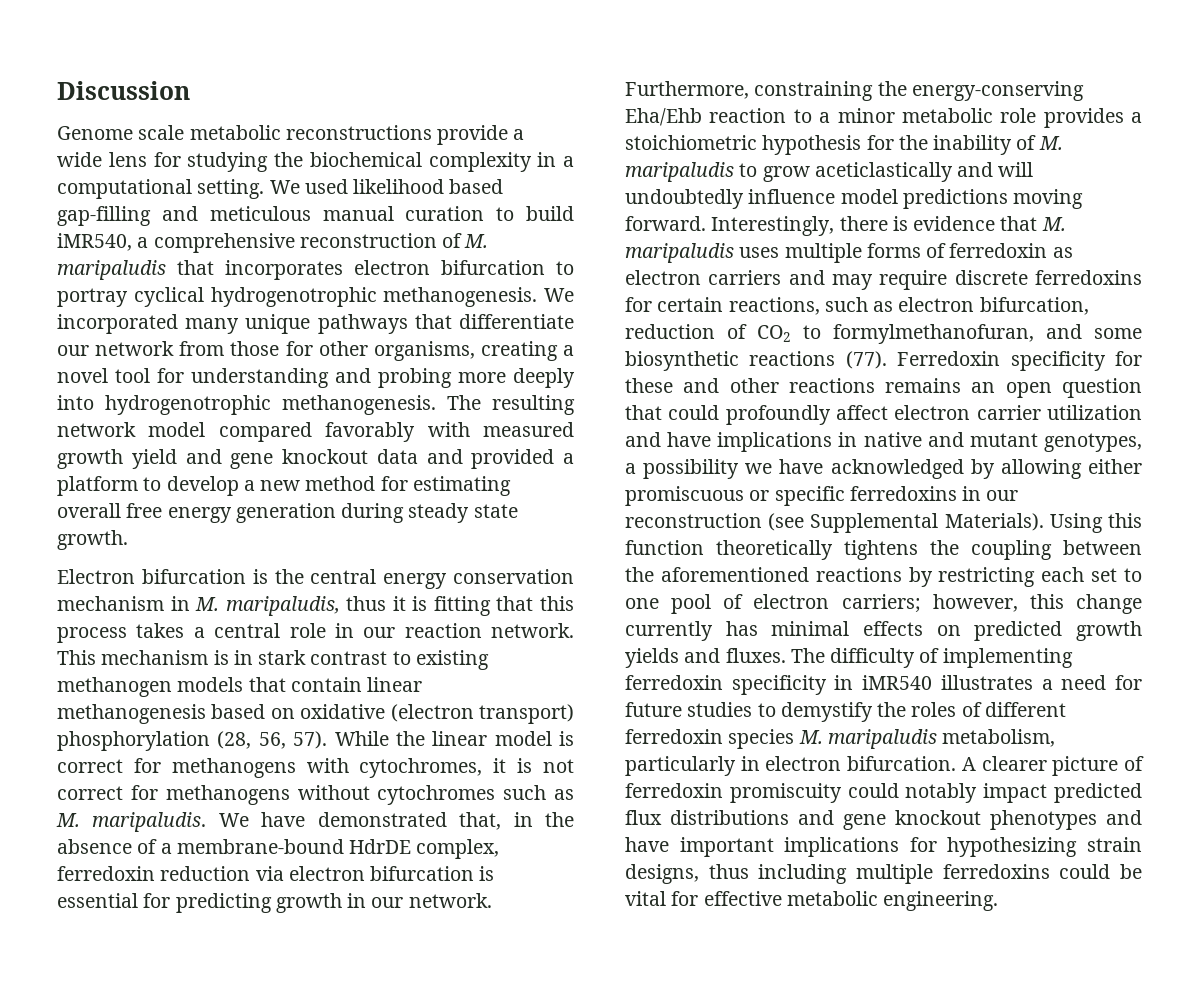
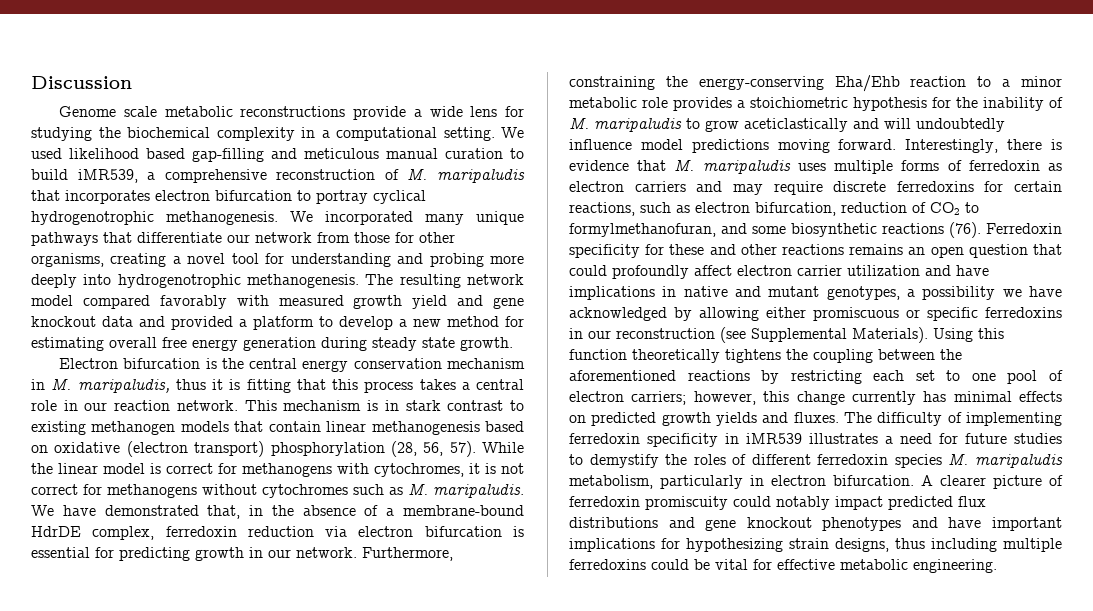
[57,233,132,251] iMR540, -> [77,169,138,183] iMR539,
[845,351,887,369] (77). -> [949,222,981,238] (76).
[862,675,933,690] iMR540 -> [746,433,802,444] iMR539

